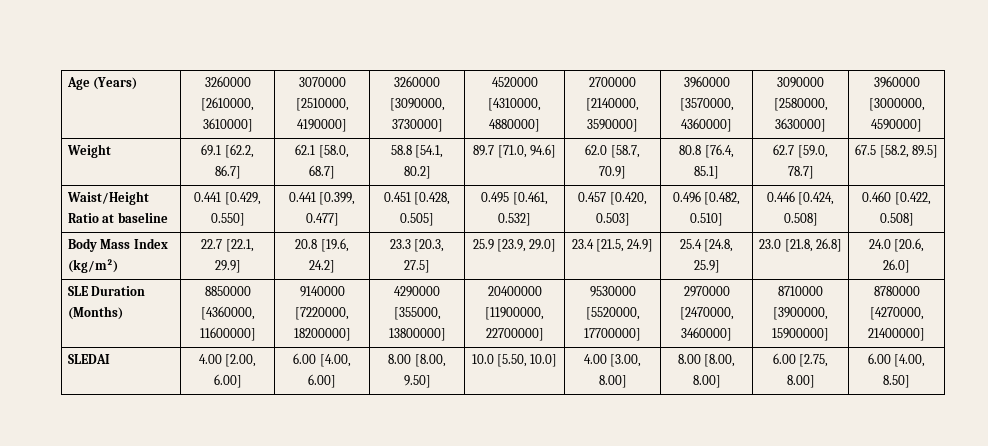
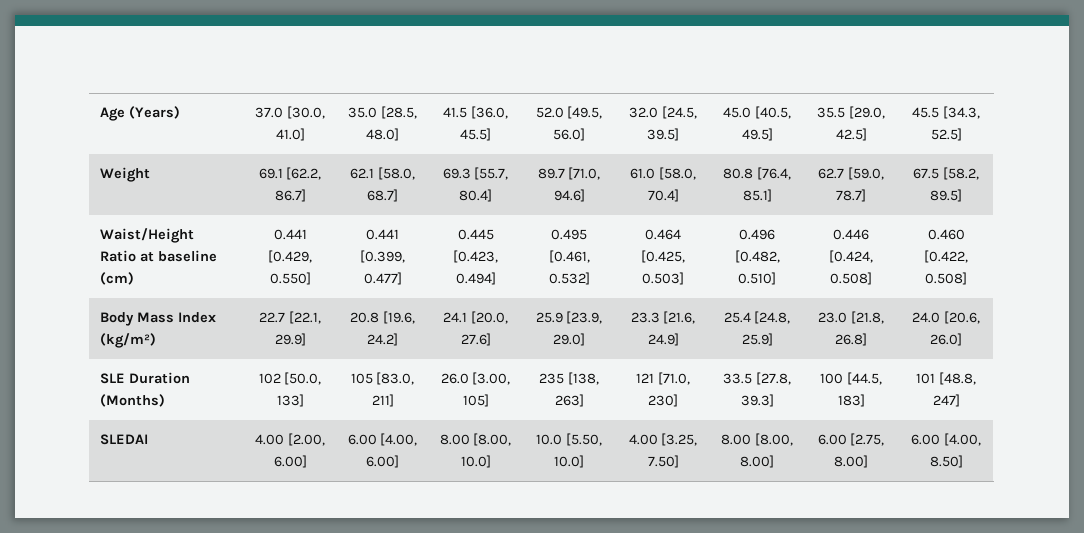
[204,76,251,87] [201,97,254,111] [202,118,253,132] [298,77,346,87] [295,98,349,111] [297,119,347,132] [394,76,440,87] [389,98,445,111] [391,119,443,132] [491,77,538,87] [488,98,541,111] [489,119,540,132] [589,77,636,87] [586,98,639,111] [587,119,638,132] [683,76,730,88] [679,98,734,111] [681,118,732,132] [777,77,824,88] [773,98,828,111] [775,118,826,132] [873,76,920,88] [868,98,925,111] [871,119,922,132] 3260000 [2610000, 3610000] | 3070000 [2510000, 4190000] | 3260000 [3090000, 3730000] | 4520000 [4310000, 4880000] | 2700000 [2140000, 3590000] | 3960000 [3570000, 4360000] | 3090000 [2580000, 3630000] | 3960000 [3000000, 4590000] -> [255,106,325,119] [275,128,305,141] [348,106,417,119] [366,128,399,141] [443,106,508,119] [460,128,491,141] [535,106,603,119] [553,128,585,141] [629,106,697,119] [647,128,679,141] [723,106,791,119] [741,128,773,141] [817,106,885,119] [835,128,867,141] [912,106,980,119] [930,128,962,141] 37.0 [30.0, 41.0] | 35.0 [28.5, 48.0] | 41.5 [36.0, 45.5] | 52.0 [49.5, 56.0] | 32.0 [24.5, 39.5] | 45.0 [40.5, 49.5] | 35.5 [29.0, 42.5] | 45.5 [34.3, 52.5]
[390,145,444,158] [403,166,431,179] 58.8 [54.1, 80.2] -> [442,167,509,180] [459,189,492,202] 69.3 [55.7, 80.4]
[585,144,640,158] [599,166,626,179] 62.0 [58.7, 70.9] -> [630,167,696,180] [647,189,679,202] 61.0 [58.0, 70.4]
(168, 217) none -> [99,272,134,285] (cm)
[383,192,451,205] [400,213,434,226] 0.451 [0.428, 0.505] -> [457,229,494,240] [453,250,498,263] [455,272,496,285] 0.445 [0.423, 0.494]
[578,192,647,205] 0.457 [0.420, -> [645,229,681,240] [641,250,685,263] 0.464 [0.425,
[389,239,445,252] [404,260,430,273] 23.3 [20.3, 27.5] -> [443,311,508,324] [460,333,491,346] 24.1 [20.0, 27.6]
[571,239,624,252] 23.4 [21.5, -> [630,311,696,324] 23.3 [21.6,
[204,286,251,296] [200,306,255,320] [199,327,256,341] [299,286,345,297] [295,307,349,320] [293,328,351,341] [394,286,440,297] [393,307,441,320] [388,328,446,341] [487,286,542,296] [485,307,544,320] [485,328,544,341] [589,286,636,297] [585,307,640,320] [584,328,641,341] [683,286,730,297] [679,307,734,320] [681,327,732,341] [778,286,823,296] [773,307,828,320] [772,328,829,341] [873,286,920,296] [869,307,924,320] [868,328,925,341] 8850000 [4360000, 11600000] | 9140000 [7220000, 18200000] | 4290000 [355000, 13800000] | 20400000 [11900000, 22700000] | 9530000 [5520000, 17700000] | 2970000 [2470000, 3460000] | 8710000 [3900000, 15900000] | 8780000 [4270000, 21400000] -> [258,372,322,385] [276,394,304,407] [350,372,415,385] [371,394,394,407] [440,372,511,385] [462,394,489,407] [539,372,599,385] [554,394,584,407] [636,372,690,385] [648,394,678,407] [723,372,791,385] [740,394,774,407] [820,372,882,385] [837,394,865,407] [916,372,976,385] [932,394,960,407] 102 [50.0, 133] | 105 [83.0, 211] | 26.0 [3.00, 105] | 235 [138, 263] | 121 [71.0, 230] | 33.5 [27.8, 39.3] | 100 [44.5, 183] | 101 [48.8, 247]
[403,375,431,388] 9.50] -> [460,455,491,468] 10.0]
[610,354,642,367] [598,375,627,388] [3.00, 8.00] -> [661,433,698,446] [647,455,679,468] [3.25, 7.50]

